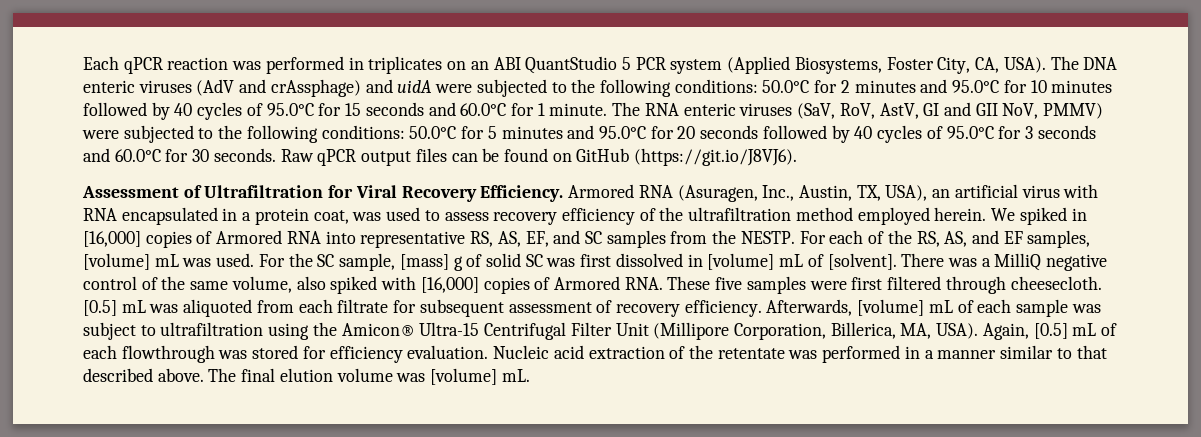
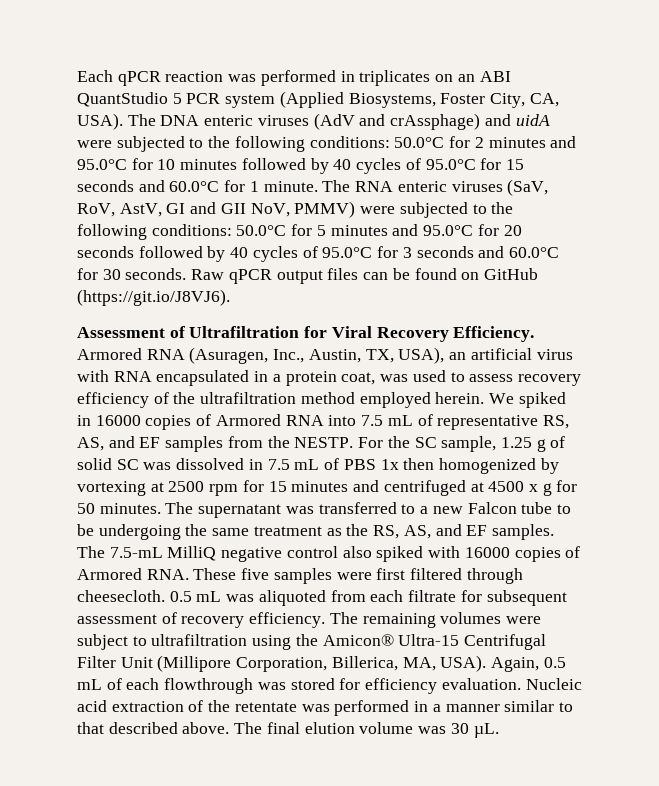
[83,231,141,247] [16,000] -> [95,415,141,426] 16000
[360,230,602,248] representative RS, AS, EF, and SC -> [361,414,569,430] [77,436,161,451] 7.5 mL of representative RS, AS, and EF
[829,230,885,244] each of -> [387,436,566,452] [77,458,559,474] [77,480,578,496] [77,502,571,518] [77,524,342,540] the SC sample, 1.25 g of solid SC was dissolved in 7.5 mL of PBS 1x then homogenized by vortexing at 2500 rpm for 15 minutes and centrifuged at 4500 x g for 50 minutes. The supernatant was transferred to a new Falcon tube to be undergoing the same treatment as
[1027,230,1091,248] [83,253,1108,271] [83,276,292,293] samples, [volume] mL was used. For the SC sample, [mass] g of solid SC was first dissolved in [volume] mL of [solvent]. There was a MilliQ negative control of the same volume, -> [491,524,554,540] [77,546,338,562] samples. The 7.5-mL MilliQ negative control
[420,277,479,293] [16,000] -> [464,547,510,558] 16000
[83,300,117,316] [0.5] -> [169,591,192,602] 0.5
[766,299,1101,317] Afterwards, [volume] mL of each sample was -> [329,612,542,628] The remaining volumes were
[1033,323,1068,339] [0.5] -> [543,657,566,668] 0.5
[430,368,530,385] [volume] mL. -> [450,723,499,738] 30 µL.

